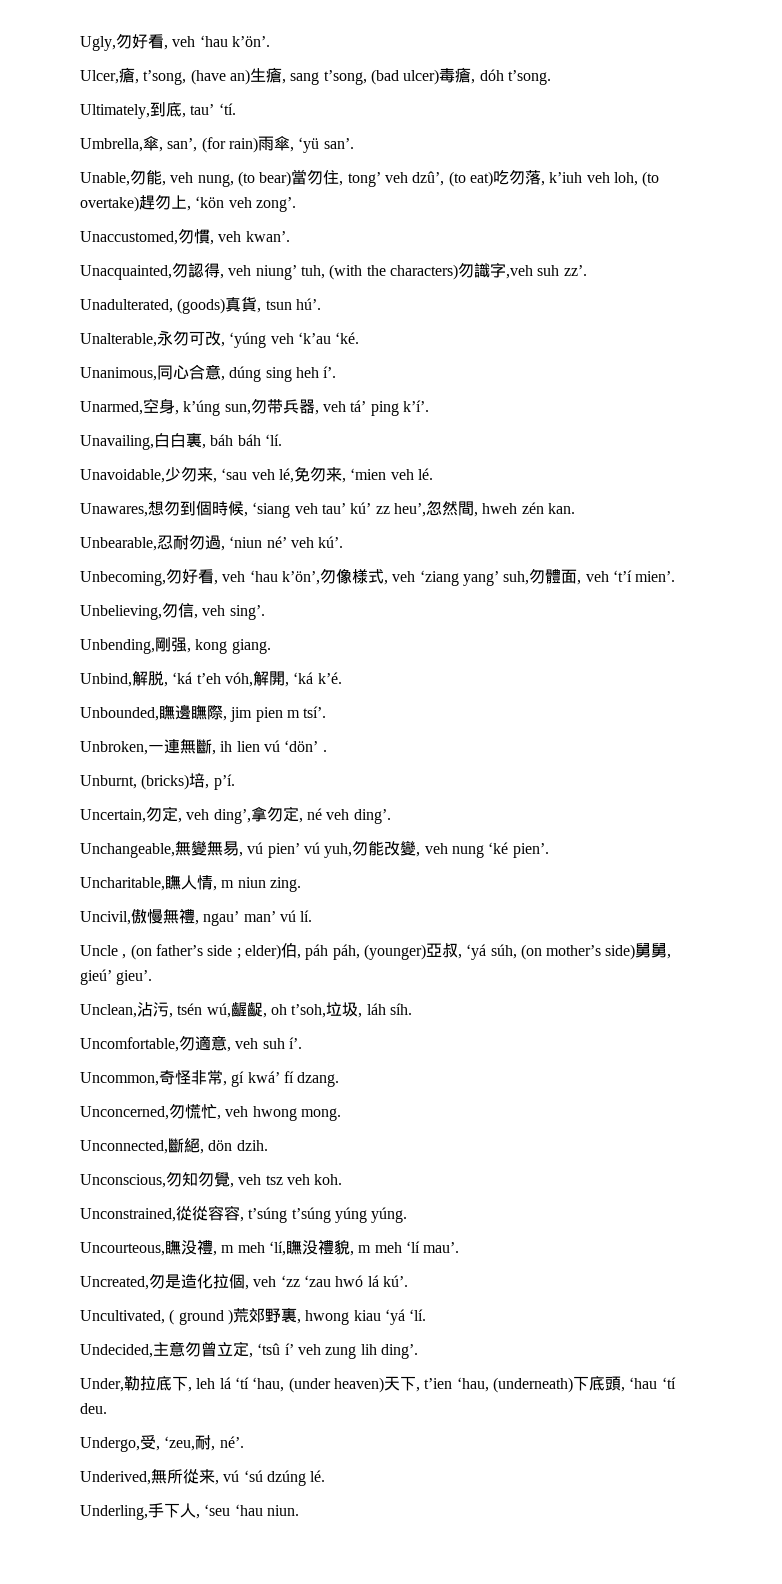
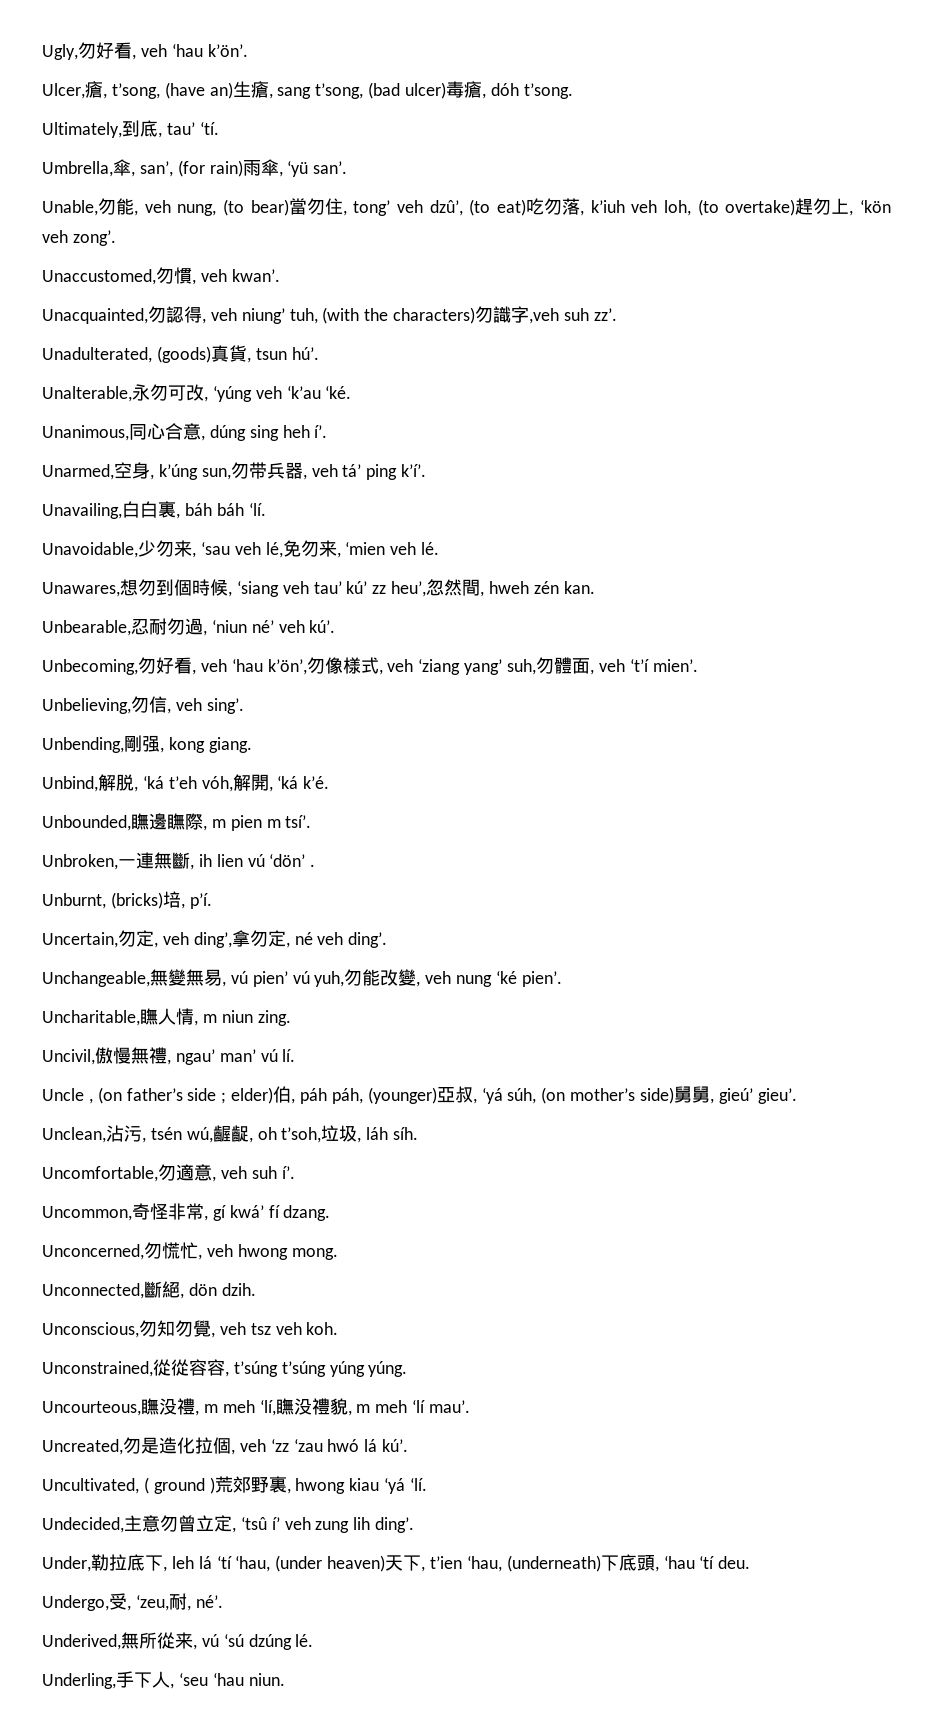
[230,707,253,722] jim -> [211,819,226,828] m

